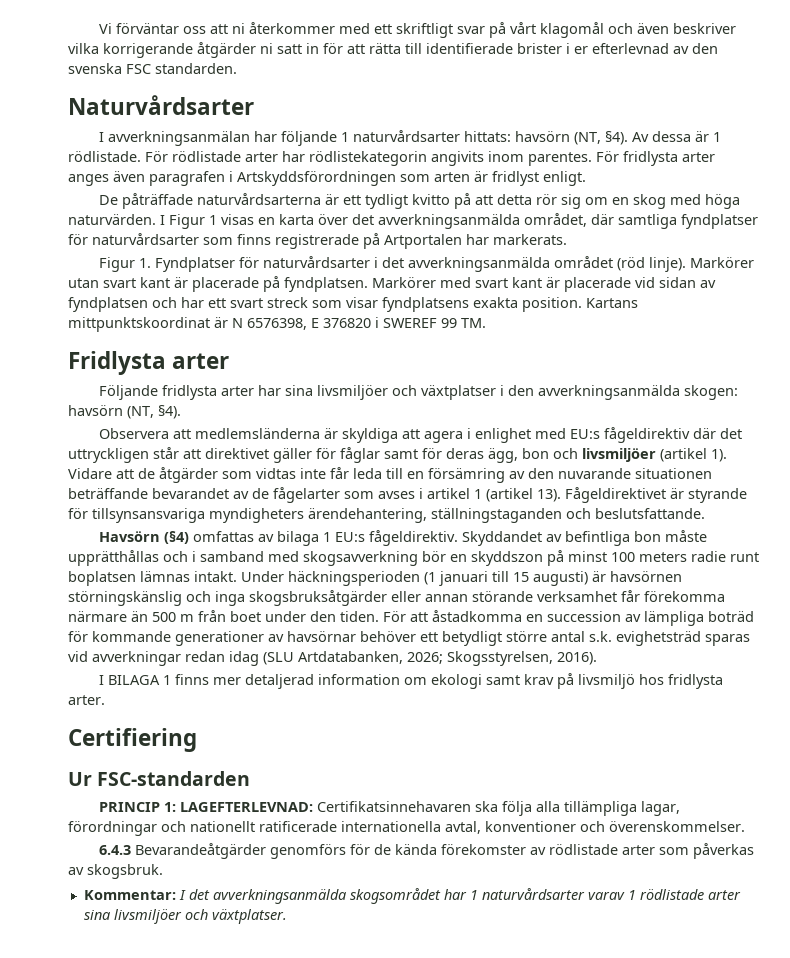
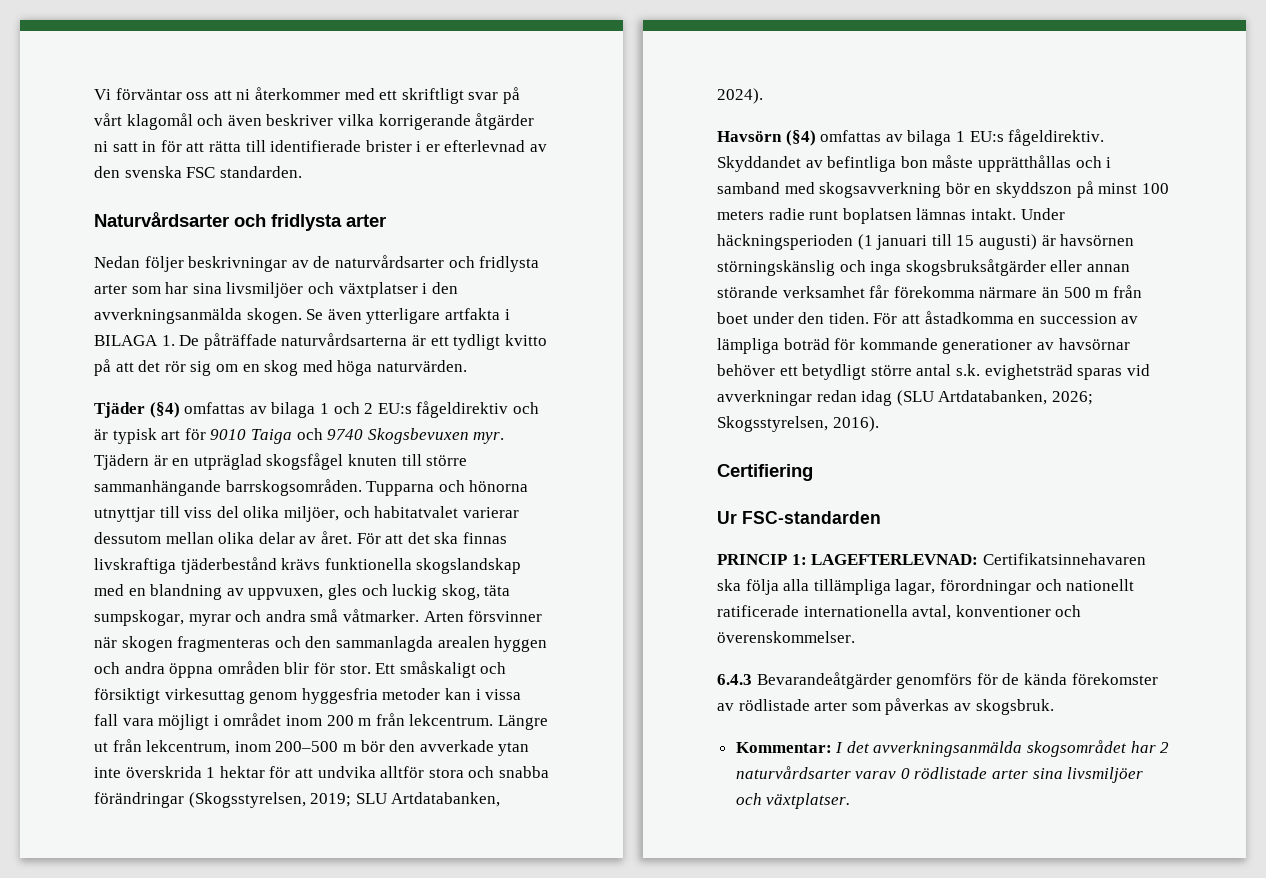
[98,130,721,146] [68,151,715,166] [68,171,586,186] // I avverkningsanmälan har följande 1 naturvårdsarter hittats: havsörn (NT, §4). Av dessa är 1 rödlistade. För rödlistade arter har rödlistekategorin angivits inom parentes. För fridlysta arter anges även paragrafen i Artskyddsförordningen som arten är fridlyst enligt. // -> [234,214,386,231] [94,255,540,272] [94,282,458,298] [94,308,510,324] [94,335,175,346] och fridlysta arter // Nedan följer beskrivningar av de naturvårdsarter och fridlysta arter som har sina livsmiljöer och växtplatser i den avverkningsanmälda skogen. Se även ytterligare artfakta i BILAGA 1.
[496,194,532,205] detta -> [138,360,161,372] det
[160,213,758,229] [68,233,567,249] [98,256,754,272] [68,276,716,292] [68,297,638,312] [68,317,486,332] [68,351,230,375] [98,385,738,400] [68,405,181,419] [98,427,742,443] [68,447,727,463] [68,467,712,483] [68,487,747,503] [68,508,705,523] I Figur 1 visas en karta över det avverkningsanmälda området, där samtliga fyndplatser för naturvårdsarter som finns registrerade på Artportalen har markerats. // Figur 1. Fyndplatser för naturvårdsarter i det avverkningsanmälda området (röd linje). Markörer utan svart kant är placerade på fyndplatsen. Markörer med svart kant är placerade vid sidan av fyndplatsen och har ett svart streck som visar fyndplatsens exakta position. Kartans mittpunktskoordinat är N 6576398, E 376820 i SWEREF 99 TM. // Fridlysta arter // Följande fridlysta arter har sina livsmiljöer och växtplatser i den avverkningsanmälda skogen: havsörn (NT, §4). // Observera att medlemsländerna är skyldiga att agera i enlighet med EU:s fågeldirektiv där det uttryckligen står att direktivet gäller för fåglar samt för deras ägg, bon och livsmiljöer (artikel 1). Vidare att de åtgärder som vidtas inte får leda till en försämring av den nuvarande situationen beträffande bevarandet av de fågelarter som avses i artikel 1 (artikel 13). Fågeldirektivet är styrande för tillsynsansvariga myndigheters ärendehantering, ställningstaganden och beslutsfattande. -> [94,401,539,418] [94,428,505,444] [94,453,468,470] [94,479,529,496] [94,506,519,522] [94,531,507,544] [94,557,522,574] [94,584,511,600] [94,609,543,626] [94,636,548,652] [94,661,507,678] [94,688,522,704] [94,713,548,730] [94,739,530,756] [94,766,549,778] [94,792,501,808] [717,88,763,104] // Tjäder (§4) omfattas av bilaga 1 och 2 EU:s fågeldirektiv och är typisk art för 9010 Taiga och 9740 Skogsbevuxen myr. Tjädern är en utpräglad skogsfågel knuten till större sammanhängande barrskogsområden. Tupparna och hönorna utnyttjar till viss del olika miljöer, och habitatvalet varierar dessutom mellan olika delar av året. För att det ska finnas livskraftiga tjäderbestånd krävs funktionella skogslandskap med en blandning av uppvuxen, gles och luckig skog, täta sumpskogar, myrar och andra små våtmarker. Arten försvinner när skogen fragmenteras och den sammanlagda arealen hyggen och andra öppna områden blir för stor. Ett småskaligt och försiktigt virkesuttag genom hyggesfria metoder kan i vissa fall vara möjligt i området inom 200 m från lekcentrum. Längre ut från lekcentrum, inom 200–500 m bör den avverkade ytan inte överskrida 1 hektar för att undvika alltför stora och snabba förändringar (Skogsstyrelsen, 2019; SLU Artdatabanken, 2024).
[98,673,723,689] [68,695,105,705] // I BILAGA 1 finns mer detaljerad information om ekologi samt krav på livsmiljö hos fridlysta arter. -> (879, 424) none
[469,890,478,900] 1 -> [1160,742,1170,753] 2
[627,890,636,900] 1 -> [900,768,910,779] 0

